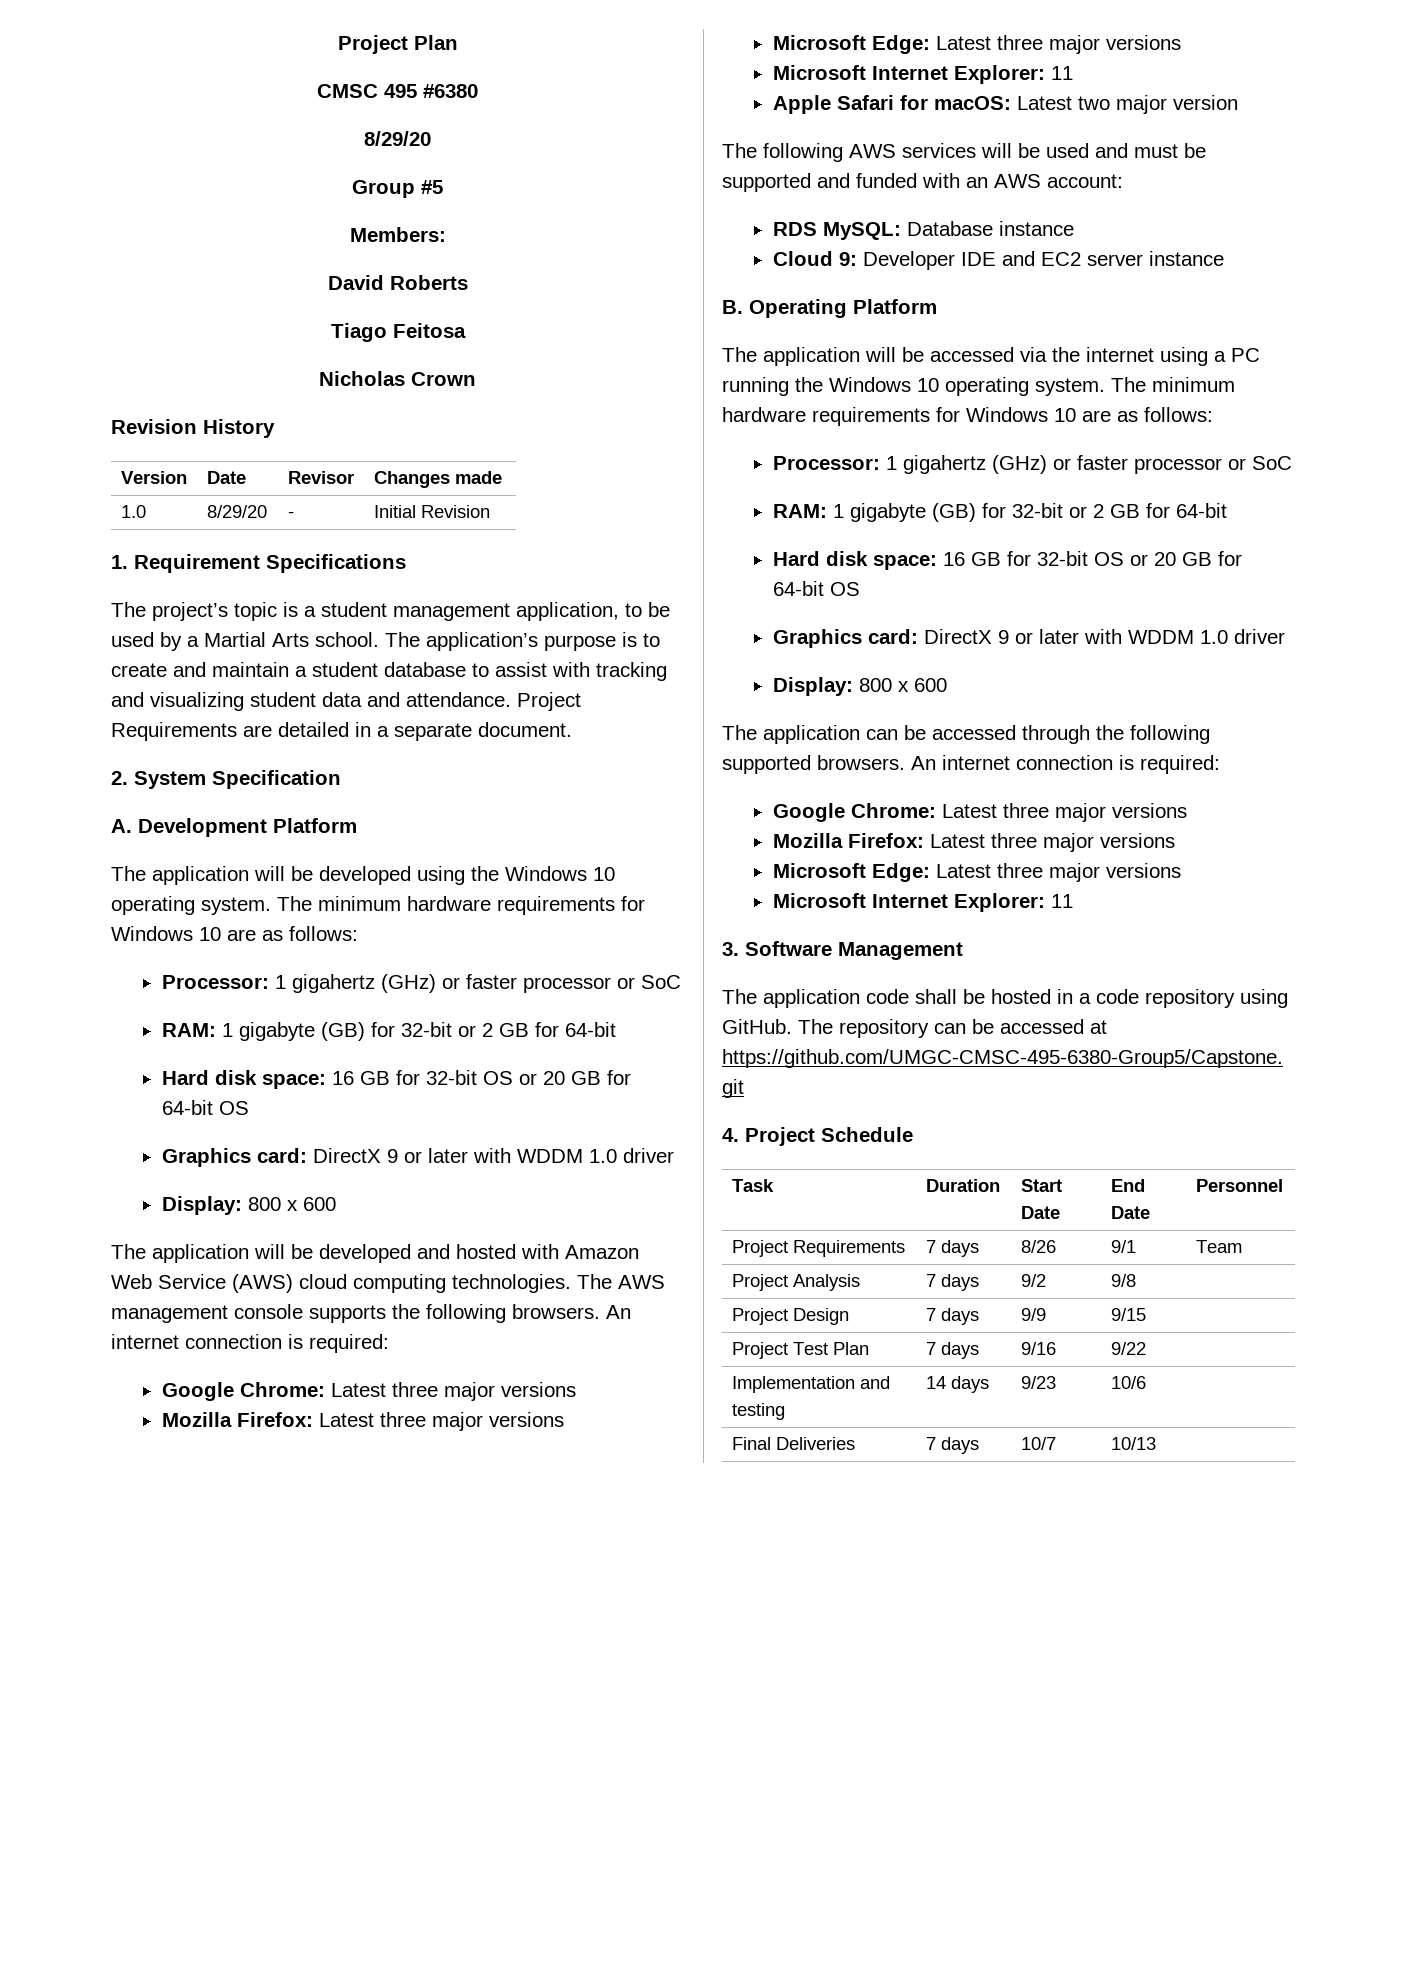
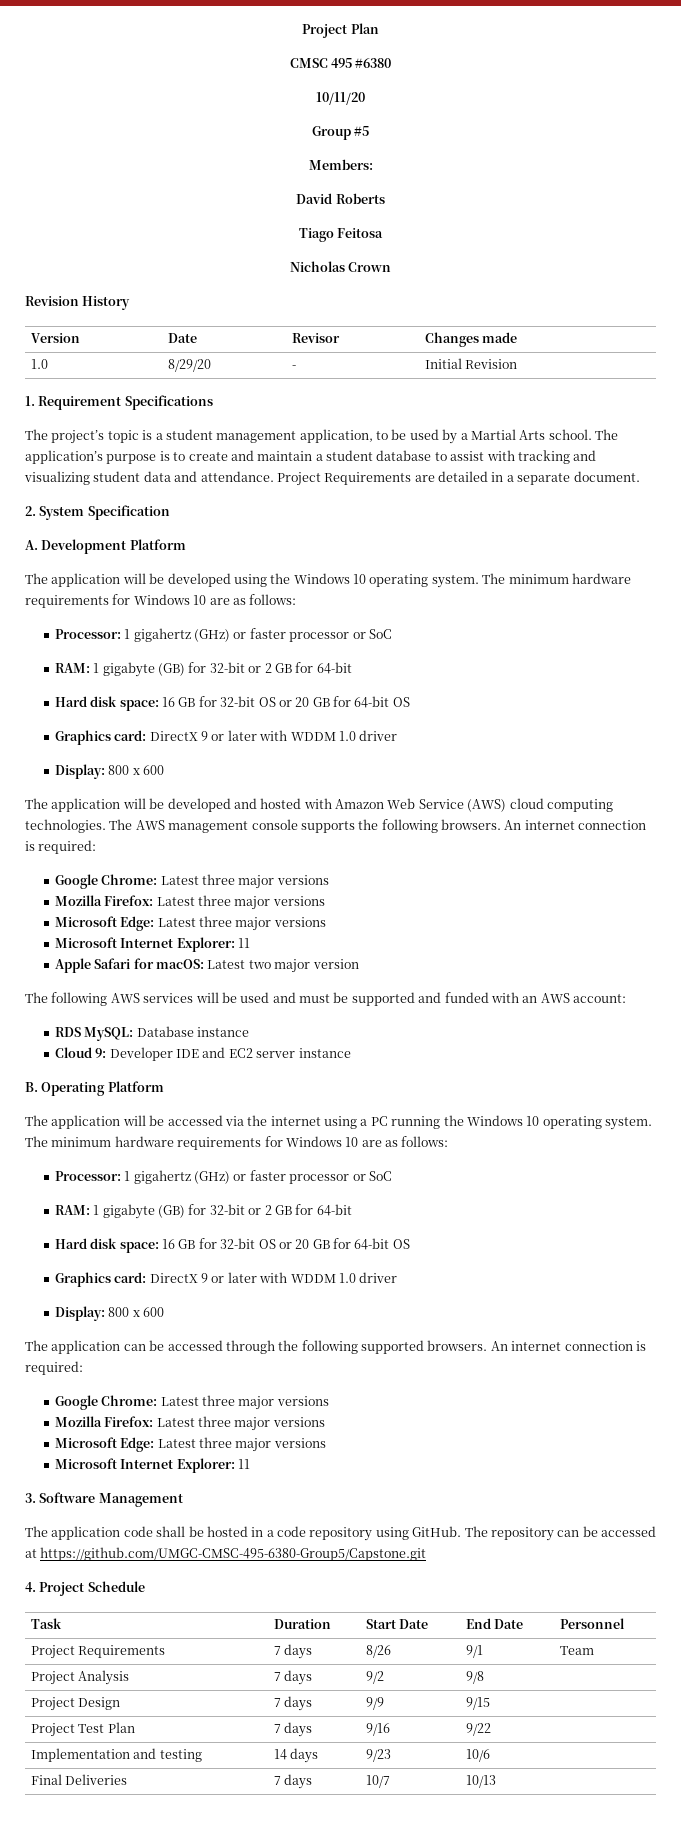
[364,131,431,146] 8/29/20 -> [316,92,365,105] 10/11/20

